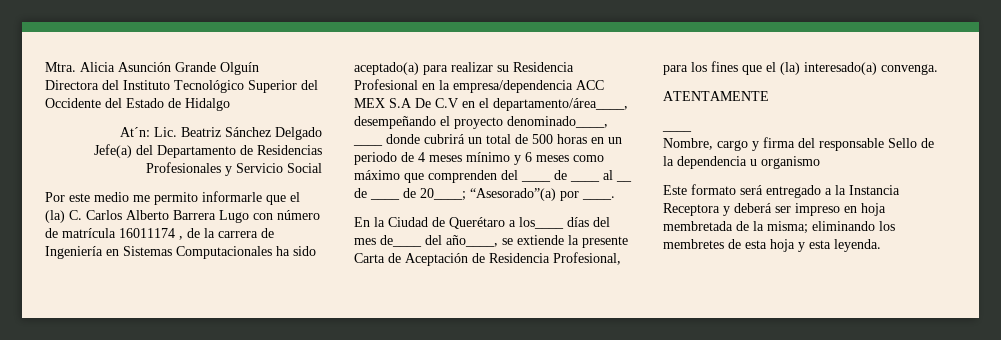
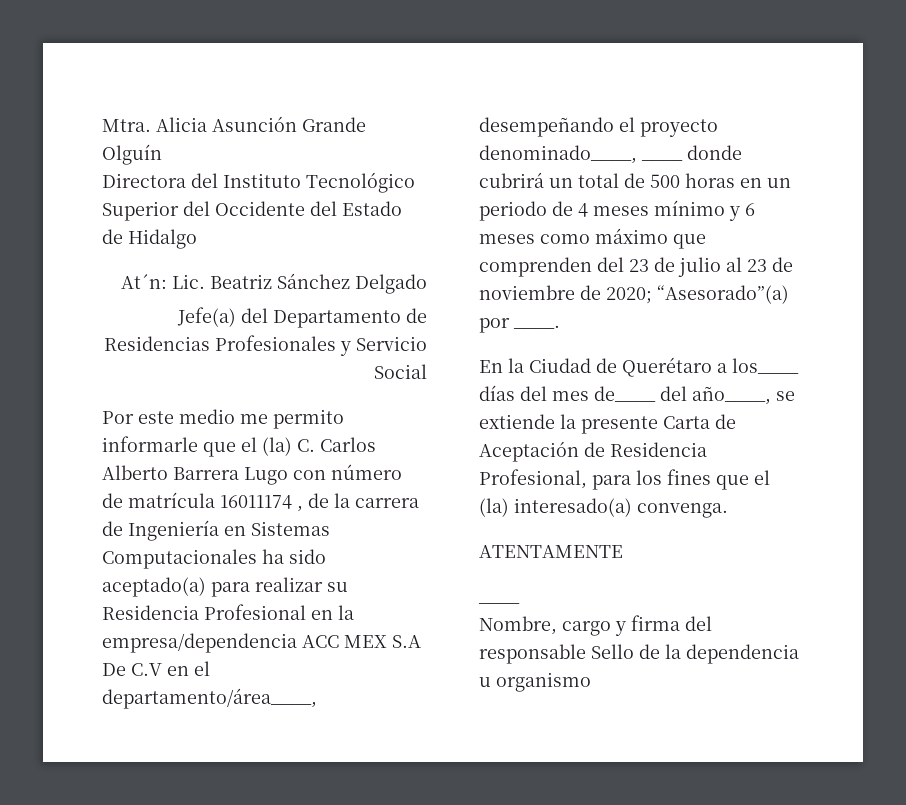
[521,180,551,182] [554,170,567,180] [570,180,600,182] [603,170,613,180] [616,180,632,182] [354,188,367,198] [370,198,400,200] [403,188,466,201] ____ de ____ al __ de ____ de 20____; -> [629,257,793,277] [479,285,652,304] 23 de julio al 23 de noviembre de 2020;
[663,184,900,198] [663,203,886,216] [663,221,895,234] [663,239,881,252] // Este formato será entregado a la Instancia Receptora y deberá ser impreso en hoja membretada de la misma; eliminando los membretes de esta hoja y esta leyenda. -> (591, 682) none

